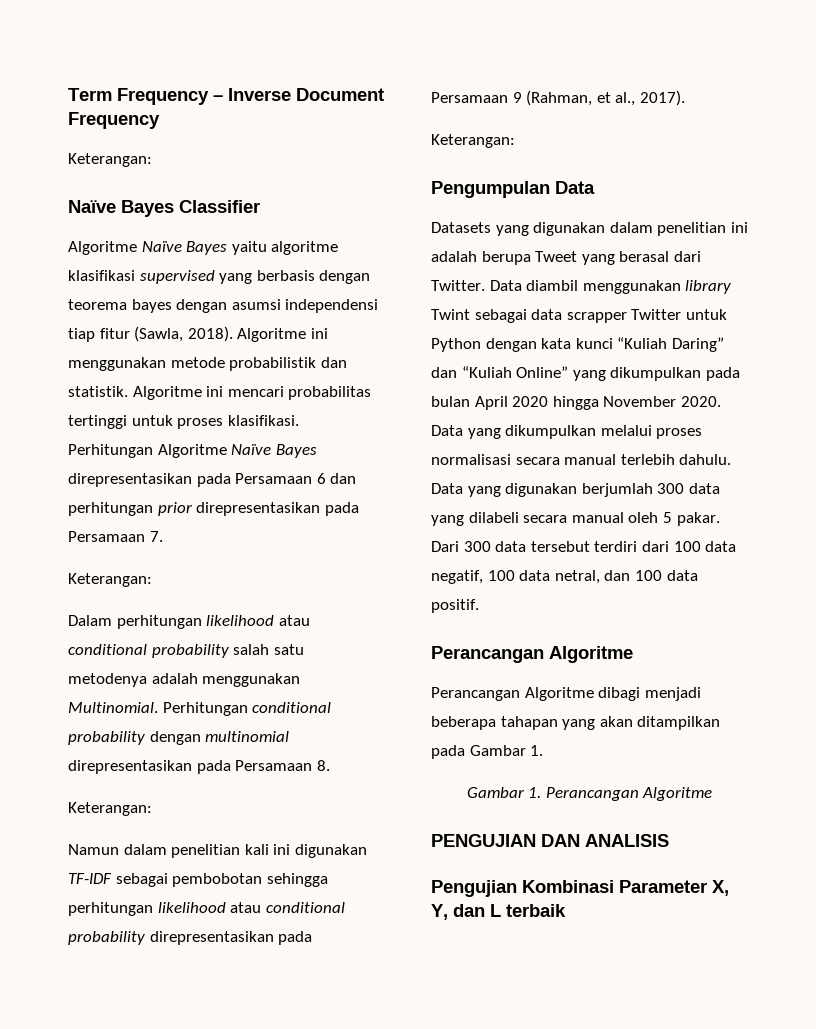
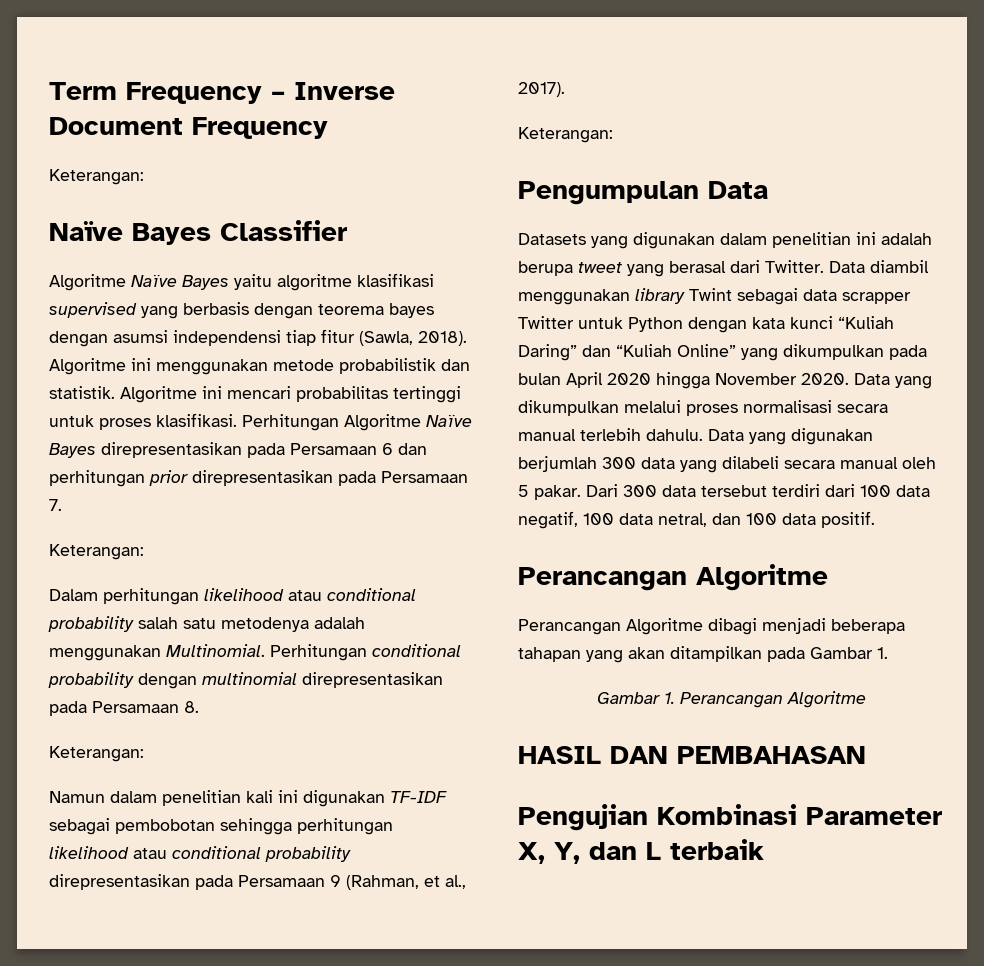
[535,251,578,262] Tweet -> [578,262,622,273] tweet
[431,834,669,847] PENGUJIAN DAN ANALISIS -> [518,746,866,764] HASIL DAN PEMBAHASAN

